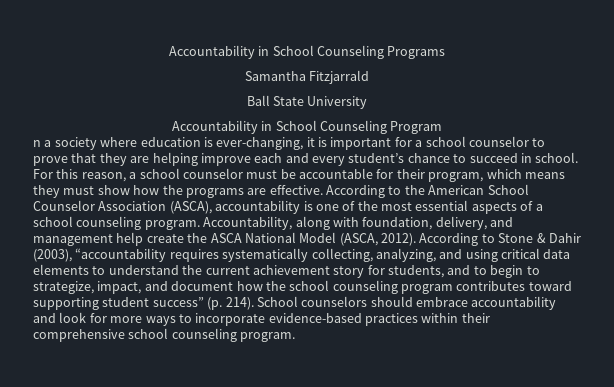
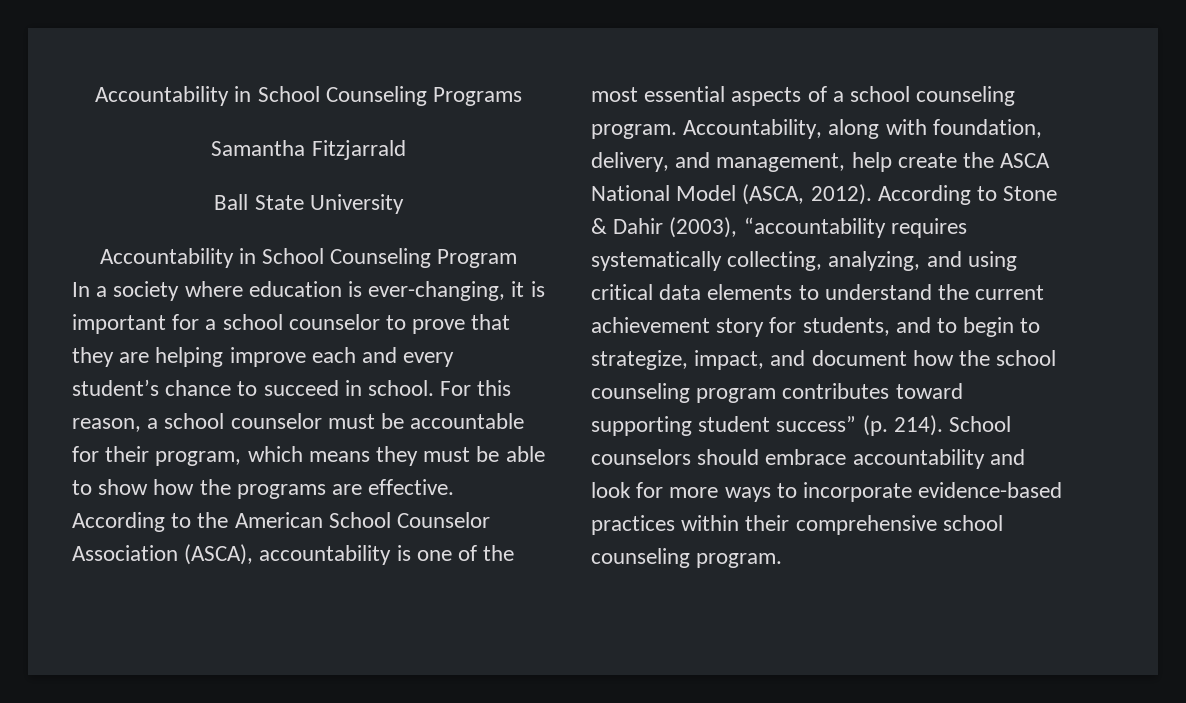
[33,140,41,147] n -> [72,282,90,297] In
(95, 190) none -> [476,446,545,462] [72,480,92,495] be able to
[33,234,113,246] management -> [716,153,846,172] management,

